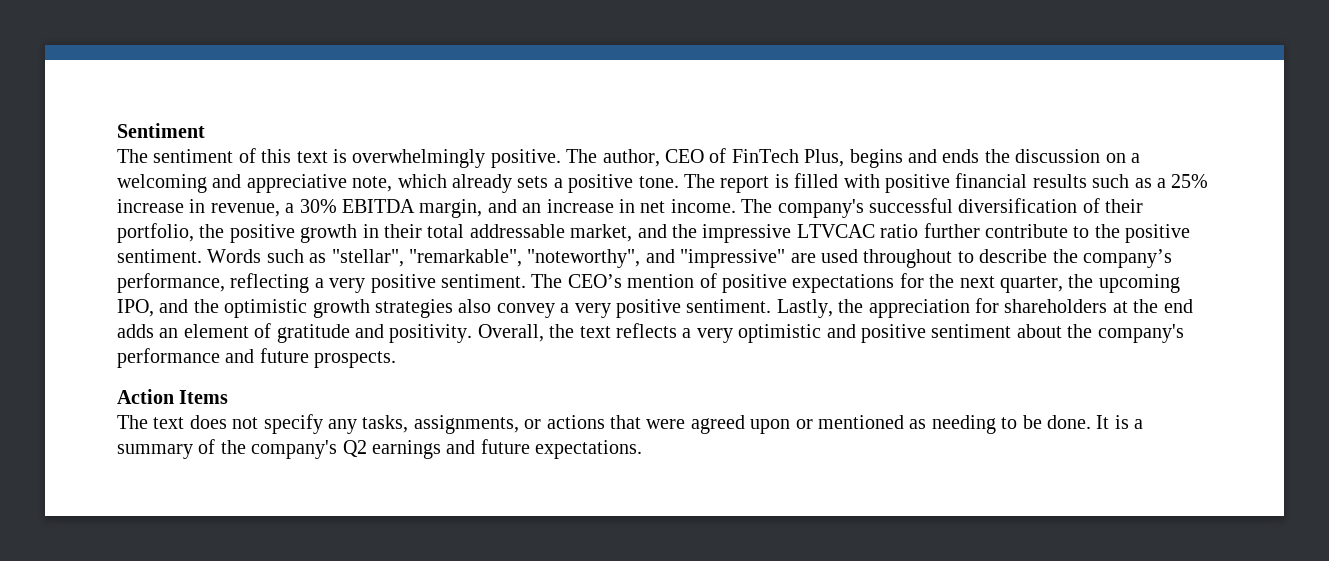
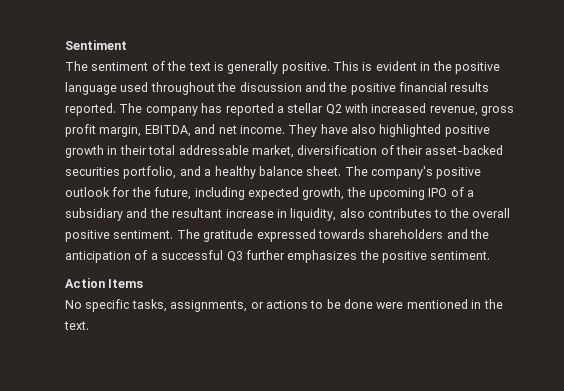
[261,149,292,163] this -> [167,61,187,71] the
[352,148,1140,168] [117,173,1209,193] [117,198,1144,218] [117,223,225,243] overwhelmingly positive. The author, CEO of FinTech Plus, begins and ends the discussion on a welcoming and appreciative note, which already sets a positive tone. The report is filled with positive financial results such as a 25% increase in revenue, a 30% EBITDA margin, and an increase in net income. The company's successful diversification of their portfolio, the -> [227,61,500,74] [65,82,490,95] [65,103,515,116] [65,124,442,137] generally positive. This is evident in the positive language used throughout the discussion and the positive financial results reported. The company has reported a stellar Q2 with increased revenue, gross profit margin, EBITDA, and net income. They have also highlighted
[637,223,1191,243] [117,249,1172,268] [117,273,1180,293] [117,298,1193,318] [117,323,1184,343] [117,348,397,368] [117,389,229,404] [117,414,1144,434] [117,439,643,459] and the impressive LTVCAC ratio further contribute to the positive sentiment. Words such as "stellar", "remarkable", "noteworthy", and "impressive" are used throughout to describe the company’s performance, reflecting a very positive sentiment. The CEO’s mention of positive expectations for the next quarter, the upcoming IPO, and the optimistic growth strategies also convey a very positive sentiment. Lastly, the appreciation for shareholders at the end adds an element of gratitude and positivity. Overall, the text reflects a very optimistic and positive sentiment about the company's performance and future prospects. // Action Items // The text does not specify any tasks, assignments, or actions that were agreed upon or mentioned as needing to be done. It is a summary of the company's Q2 earnings and future expectations. -> [297,145,504,155] [65,166,482,179] [65,187,475,200] [65,208,511,221] [65,229,489,242] [65,250,491,263] [65,278,144,288] [65,299,503,312] [64,321,89,330] diversification of their asset-backed securities portfolio, and a healthy balance sheet. The company's positive outlook for the future, including expected growth, the upcoming IPO of a subsidiary and the resultant increase in liquidity, also contributes to the overall positive sentiment. The gratitude expressed towards shareholders and the anticipation of a successful Q3 further emphasizes the positive sentiment. // Action Items // No specific tasks, assignments, or actions to be done were mentioned in the text.

